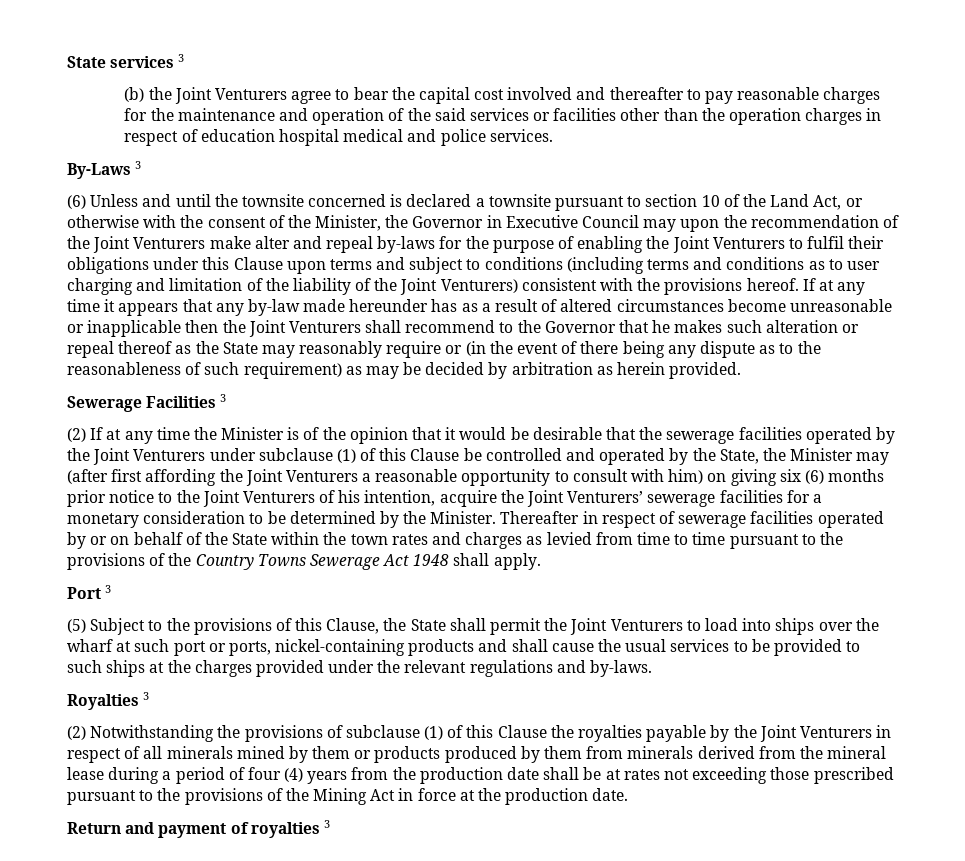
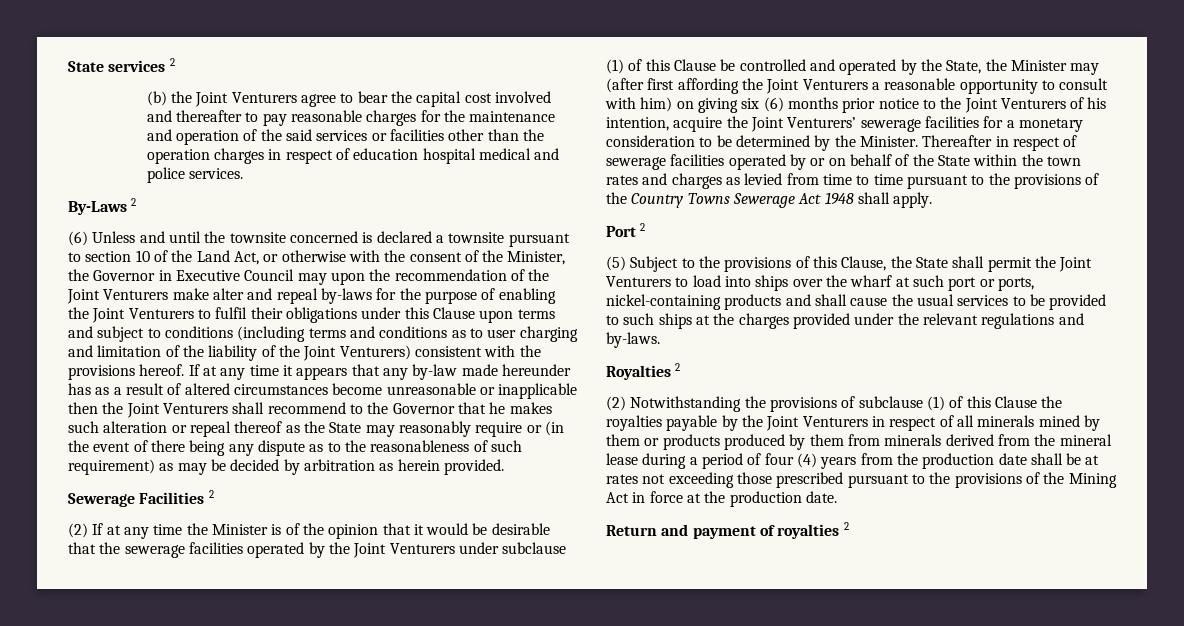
[178,54,185,62] 3 -> [169,58,175,66] 2
[135,161,142,169] 3 -> [131,198,137,206] 2
[220,394,227,402] 3 -> [208,490,214,498] 2
[105,585,112,593] 3 -> [640,223,646,231] 2
[143,692,150,700] 3 -> [675,363,681,371] 2
[323,820,330,828] 3 -> [843,522,849,530] 2

